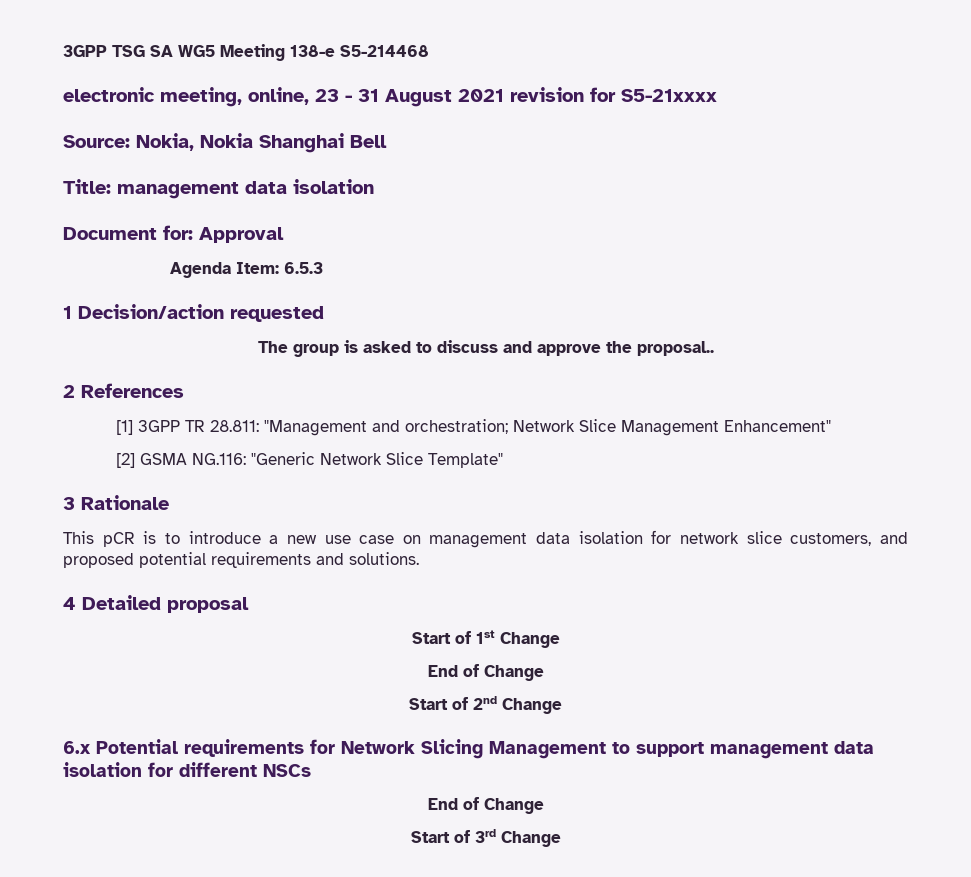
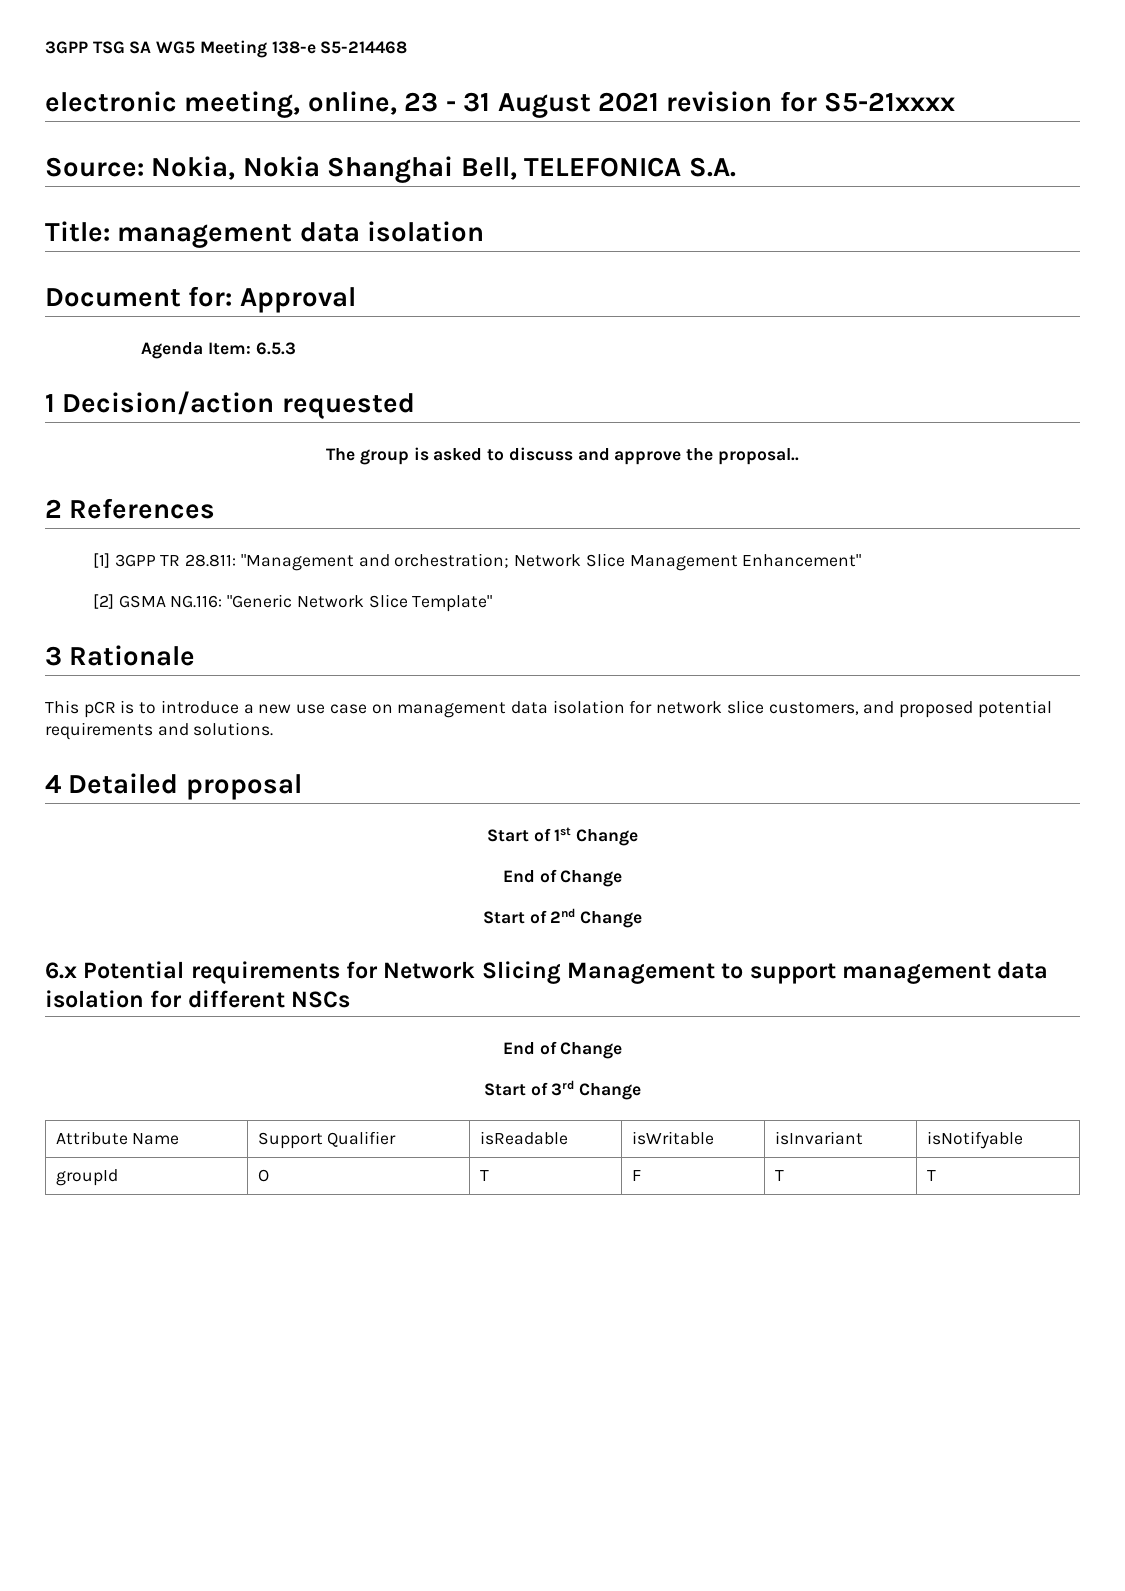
[350,135,387,148] Bell -> [460,157,736,180] Bell, TELEFONICA S.A.
(561, 839) none -> [55,1131,180,1145] [257,1131,397,1149] [479,1131,568,1145] [631,1131,714,1145] [774,1131,863,1145] [926,1131,1023,1149] [55,1169,118,1186] [257,1169,269,1182] [479,1170,489,1181] [631,1170,641,1181] [774,1170,784,1181] [926,1170,936,1181] // Attribute Name | Support Qualifier | isReadable | isWritable | isInvariant | isNotifyable // groupId | O | T | F | T | T

